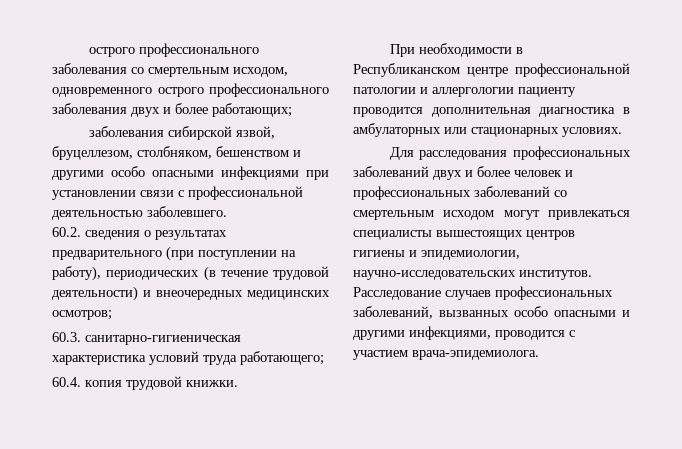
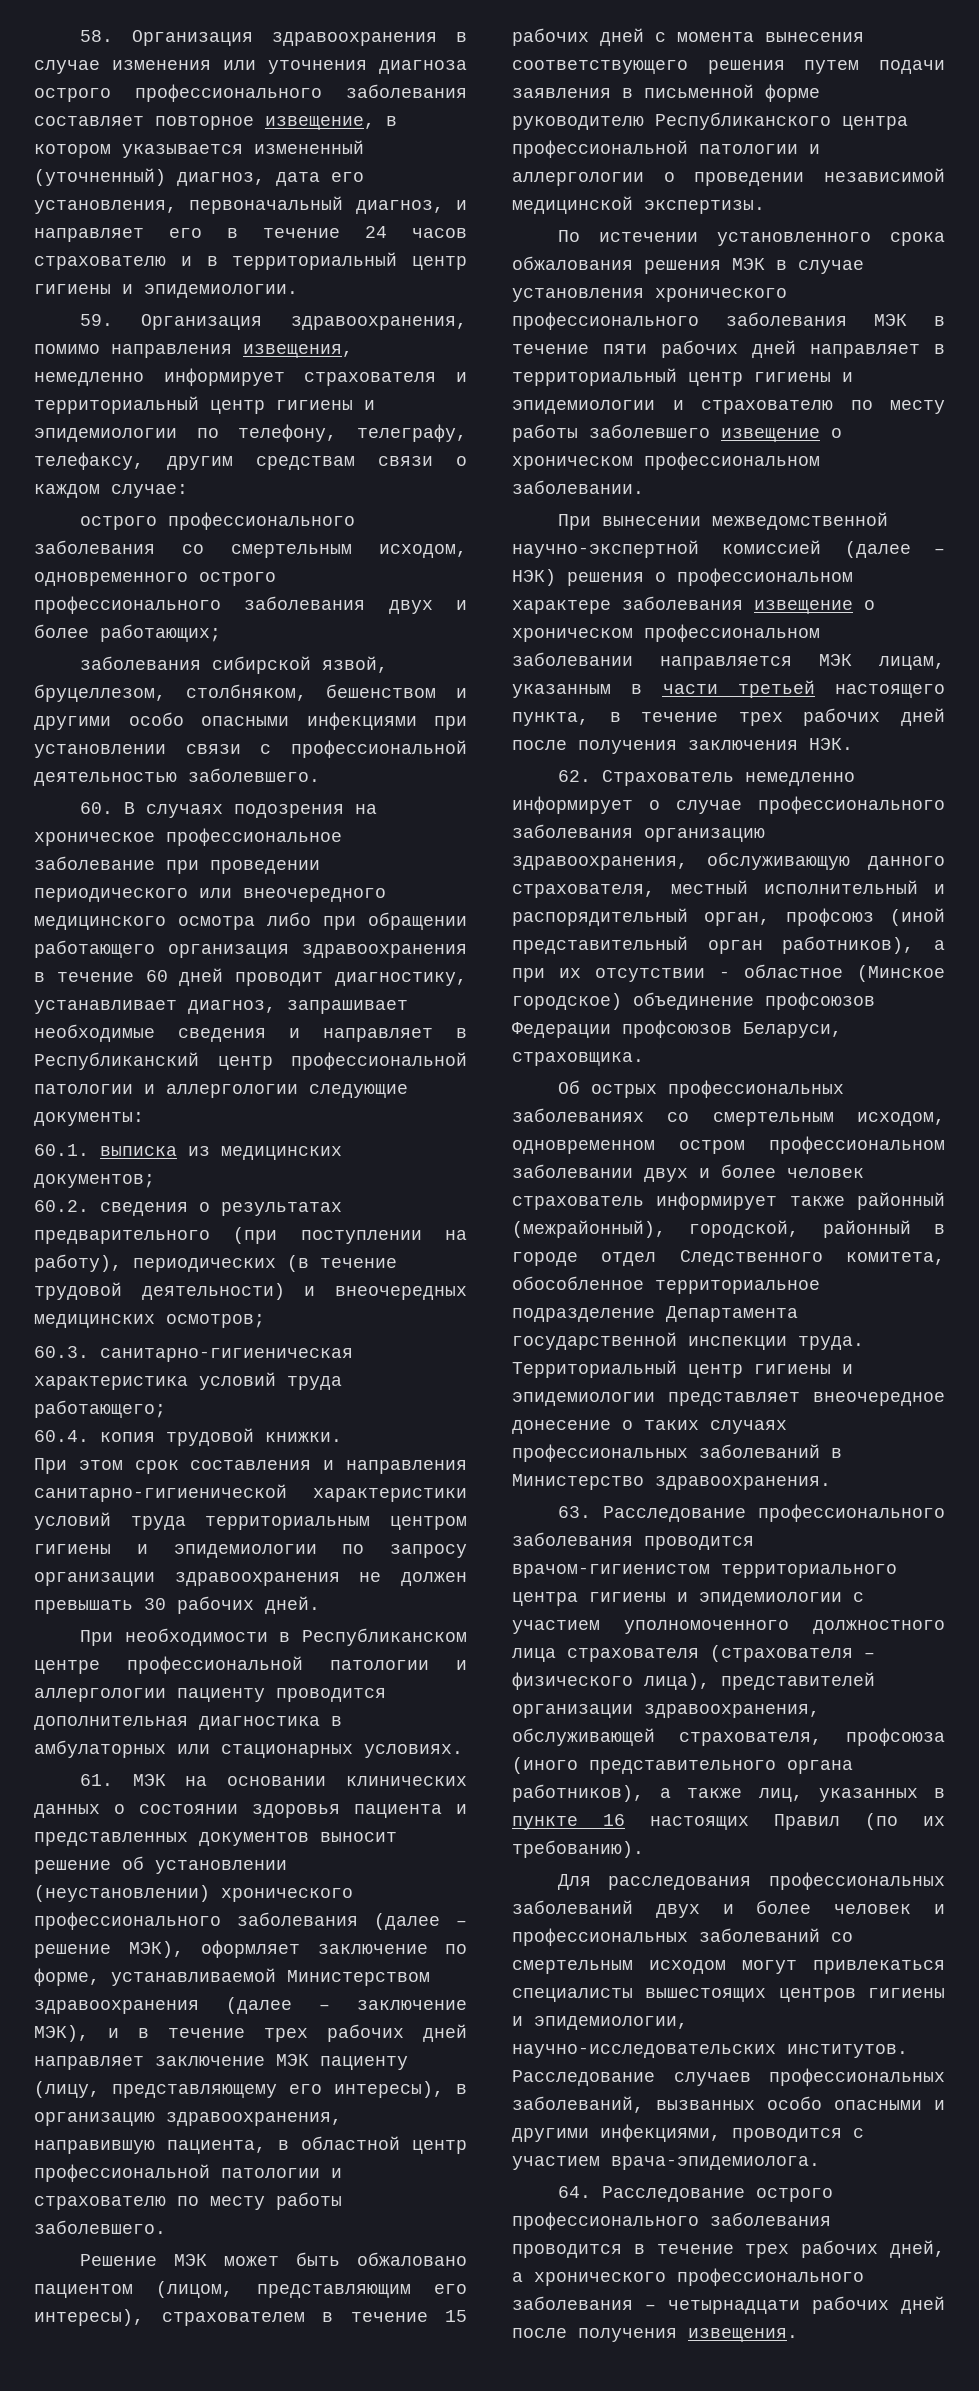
(88, 52) none -> [79,30,467,46] [34,60,467,74] [34,84,467,102] [34,116,397,130] [34,140,364,158] [34,168,364,186] [34,196,467,214] [34,226,467,242] [34,252,467,270] [34,284,298,298] [79,314,467,330] [34,344,353,358] [34,368,467,386] [34,396,375,414] [34,424,467,442] [34,452,467,470] [34,484,188,498] 58. Организация здравоохранения в случае изменения или уточнения диагноза острого профессионального заболевания составляет повторное извещение, в котором указывается измененный (уточненный) диагноз, дата его установления, первоначальный диагноз, и направляет его в течение 24 часов страхователю и в территориальный центр гигиены и эпидемиологии. // 59. Организация здравоохранения, помимо направления извещения, немедленно информирует страхователя и территориальный центр гигиены и эпидемиологии по телефону, телеграфу, телефаксу, другим средствам связи о каждом случае: //
(227, 211) none -> [79,802,377,818] [34,828,342,846] [34,856,320,874] [34,888,386,902] [34,912,467,930] [34,940,467,958] [34,968,468,986] [34,1000,408,1014] [34,1024,467,1042] [34,1052,467,1070] [34,1084,408,1098] [34,1112,144,1126] [34,1144,342,1160] [34,1174,155,1188] // 60. В случаях подозрения на хроническое профессиональное заболевание при проведении периодического или внеочередного медицинского осмотра либо при обращении работающего организация здравоохранения в течение 60 дней проводит диагностику, устанавливает диагноз, запрашивает необходимые сведения и направляет в Республиканский центр профессиональной патологии и аллергологии следующие документы: // 60.1. выписка из медицинских документов;
(238, 383) none -> [34,1458,467,1474] [34,1484,467,1502] [34,1512,467,1530] [34,1544,467,1558] [34,1572,467,1586] [34,1596,320,1614] // При этом срок составления и направления санитарно-гигиенической характеристики условий труда территориальным центром гигиены и эпидемиологии по запросу организации здравоохранения не должен превышать 30 рабочих дней.
(622, 132) none -> [79,1774,468,1786] [34,1804,467,1818] [34,1832,397,1846] [34,1856,287,1874] [34,1885,353,1902] [34,1912,467,1930] [34,1940,467,1958] [34,1968,430,1986] [34,1997,467,2014] [34,2024,467,2042] [34,2054,408,2070] [34,2081,467,2098] [34,2112,342,2126] [34,2136,467,2154] [34,2164,342,2182] [34,2192,342,2210] [34,2220,166,2234] [79,2252,468,2266] [34,2281,467,2298] [34,2309,467,2326] [512,28,864,46] [512,60,945,74] [512,84,820,102] [512,112,908,130] [512,140,820,158] [512,168,945,186] [512,196,765,214] [557,230,945,246] [512,256,864,274] [512,288,787,302] [512,312,945,330] [512,340,945,358] [512,368,853,386] [512,400,945,414] [512,424,842,442] [512,452,820,470] [512,480,644,494] [557,512,888,530] [512,540,945,558] [512,568,853,586] [512,596,875,614] [512,624,820,642] [512,652,945,670] [512,680,945,698] [512,708,945,726] [512,738,853,754] [557,770,855,786] [512,796,945,814] [512,824,765,842] [512,852,945,870] [512,880,945,898] [512,908,945,926] [512,936,945,954] [512,964,945,982] [512,992,875,1010] [512,1020,842,1038] [512,1052,644,1066] [557,1080,844,1098] [512,1108,945,1126] [512,1136,945,1154] [512,1164,864,1182] [512,1192,945,1210] [512,1220,945,1238] [512,1250,945,1266] [512,1276,820,1294] [512,1306,798,1322] [512,1332,864,1350] [512,1360,853,1378] [512,1392,945,1406] [512,1420,787,1434] [512,1444,842,1462] [512,1474,831,1490] [557,1504,945,1522] [512,1532,754,1550] [512,1564,897,1578] [512,1592,864,1606] [512,1620,945,1634] [512,1645,875,1662] [512,1672,875,1690] [512,1704,820,1718] [512,1728,945,1746] [512,1757,853,1774] [512,1784,945,1802] [512,1813,945,1830] [512,1840,644,1858] // 61. МЭК на основании клинических данных о состоянии здоровья пациента и представленных документов выносит решение об установлении (неустановлении) хронического профессионального заболевания (далее – решение МЭК), оформляет заключение по форме, устанавливаемой Министерством здравоохранения (далее – заключение МЭК), и в течение трех рабочих дней направляет заключение МЭК пациенту (лицу, представляющему его интересы), в организацию здравоохранения, направившую пациента, в областной центр профессиональной патологии и страхователю по месту работы заболевшего. // Решение МЭК может быть обжаловано пациентом (лицом, представляющим его интересы), страхователем в течение 15 рабочих дней с момента вынесения соответствующего решения путем подачи заявления в письменной форме руководителю Республиканского центра профессиональной патологии и аллергологии о проведении независимой медицинской экспертизы. // По истечении установленного срока обжалования решения МЭК в случае установления хронического профессионального заболевания МЭК в течение пяти рабочих дней направляет в территориальный центр гигиены и эпидемиологии и страхователю по месту работы заболевшего извещение о хроническом профессиональном заболевании. // При вынесении межведомственной научно-экспертной комиссией (далее – НЭК) решения о профессиональном характере заболевания извещение о хроническом профессиональном заболевании направляется МЭК лицам, указанным в части третьей настоящего пункта, в течение трех рабочих дней после получения заключения НЭК. // 62. Страхователь немедленно информирует о случае профессионального заболевания организацию здравоохранения, обслуживающую данного страхователя, местный исполнительный и распорядительный орган, профсоюз (иной представительный орган работников), а при их отсутствии - областное (Минское городское) объединение профсоюзов Федерации профсоюзов Беларуси, страховщика. // Об острых профессиональных заболеваниях со смертельным исходом, одновременном остром профессиональном заболевании двух и более человек страхователь информирует также районный (межрайонный), городской, районный в городе отдел Следственного комитета, обособленное территориальное подразделение Департамента государственной инспекции труда. Территориальный центр гигиены и эпидемиологии представляет внеочередное донесение о таких случаях профессиональных заболеваний в Министерство здравоохранения. // 63. Расследование профессионального заболевания проводится врачом-гигиенистом территориального центра гигиены и эпидемиологии с участием уполномоченного должностного лица страхователя (страхователя – физического лица), представителей организации здравоохранения, обслуживающей страхователя, профсоюза (иного представительного органа работников), а также лиц, указанных в пункте 16 настоящих Правил (по их требованию).
(539, 355) none -> [557,2186,833,2202] [512,2212,831,2230] [512,2240,945,2258] [512,2268,864,2286] [512,2296,945,2314] [512,2328,798,2342] // 64. Расследование острого профессионального заболевания проводится в течение трех рабочих дней, а хронического профессионального заболевания – четырнадцати рабочих дней после получения извещения.

